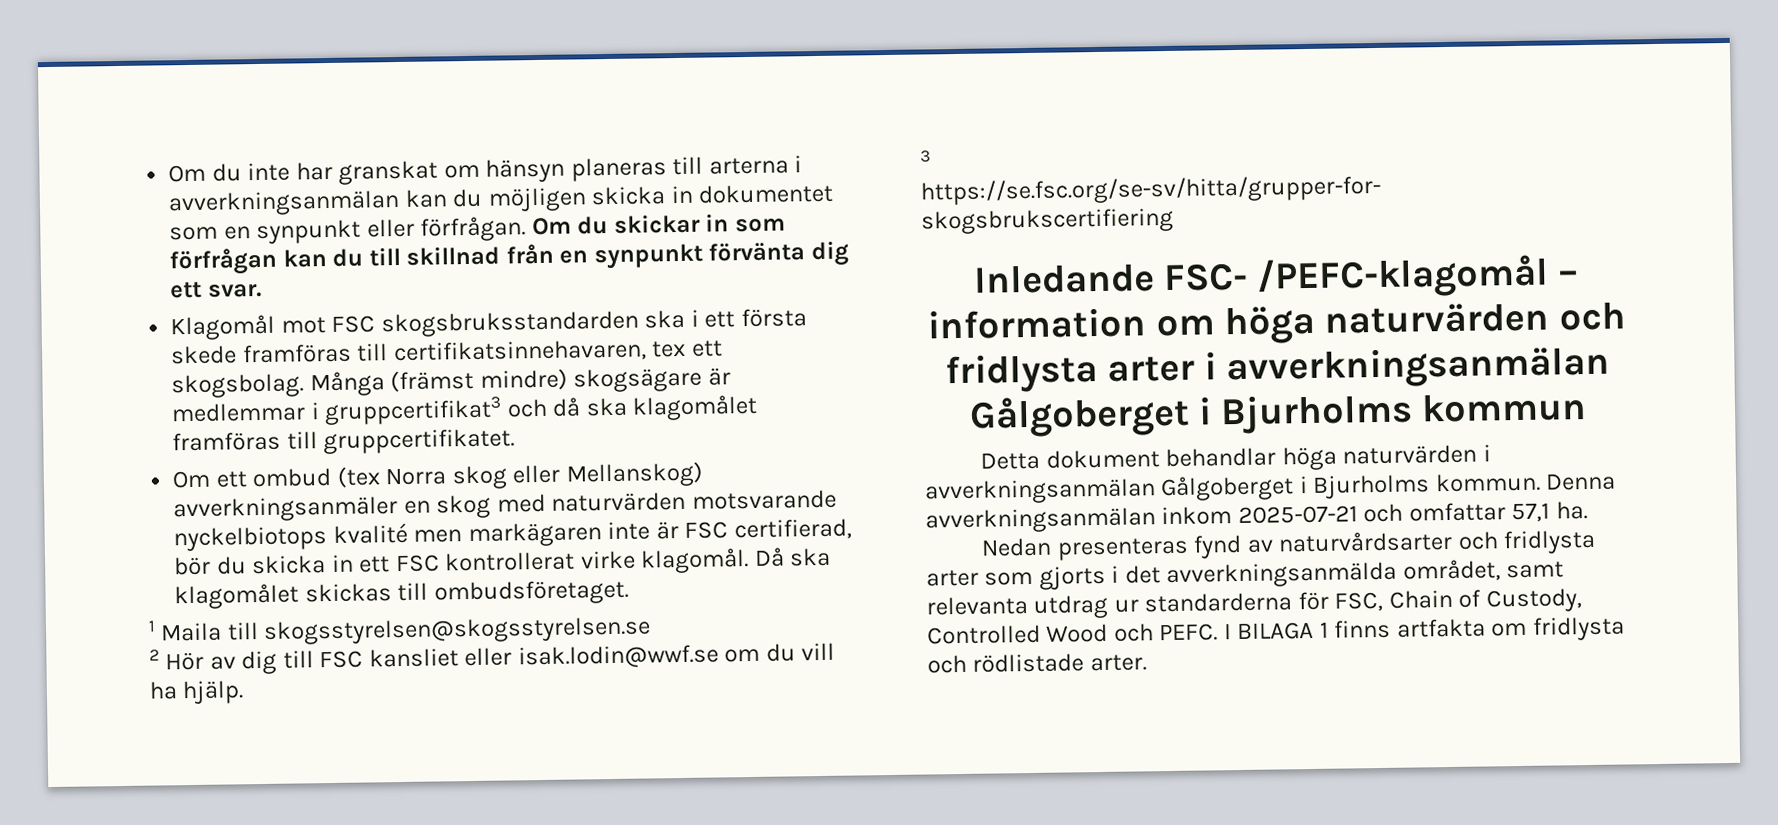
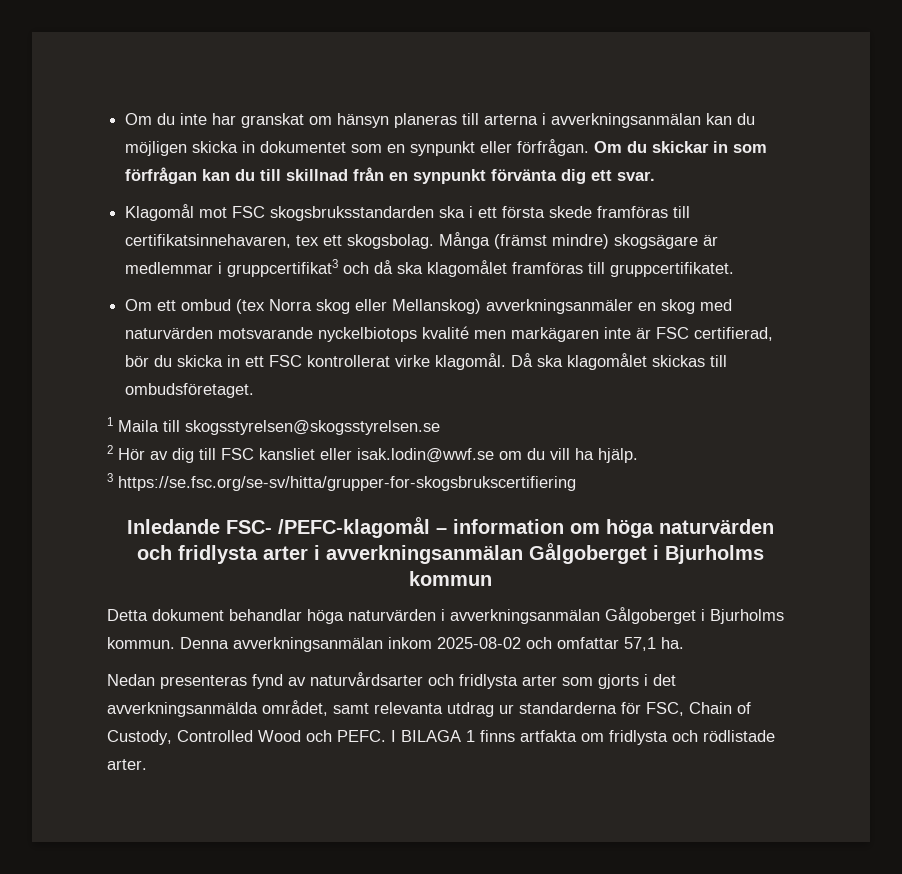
[1237,505,1358,525] 2025-07-21 -> [437,637,521,649] 2025-08-02

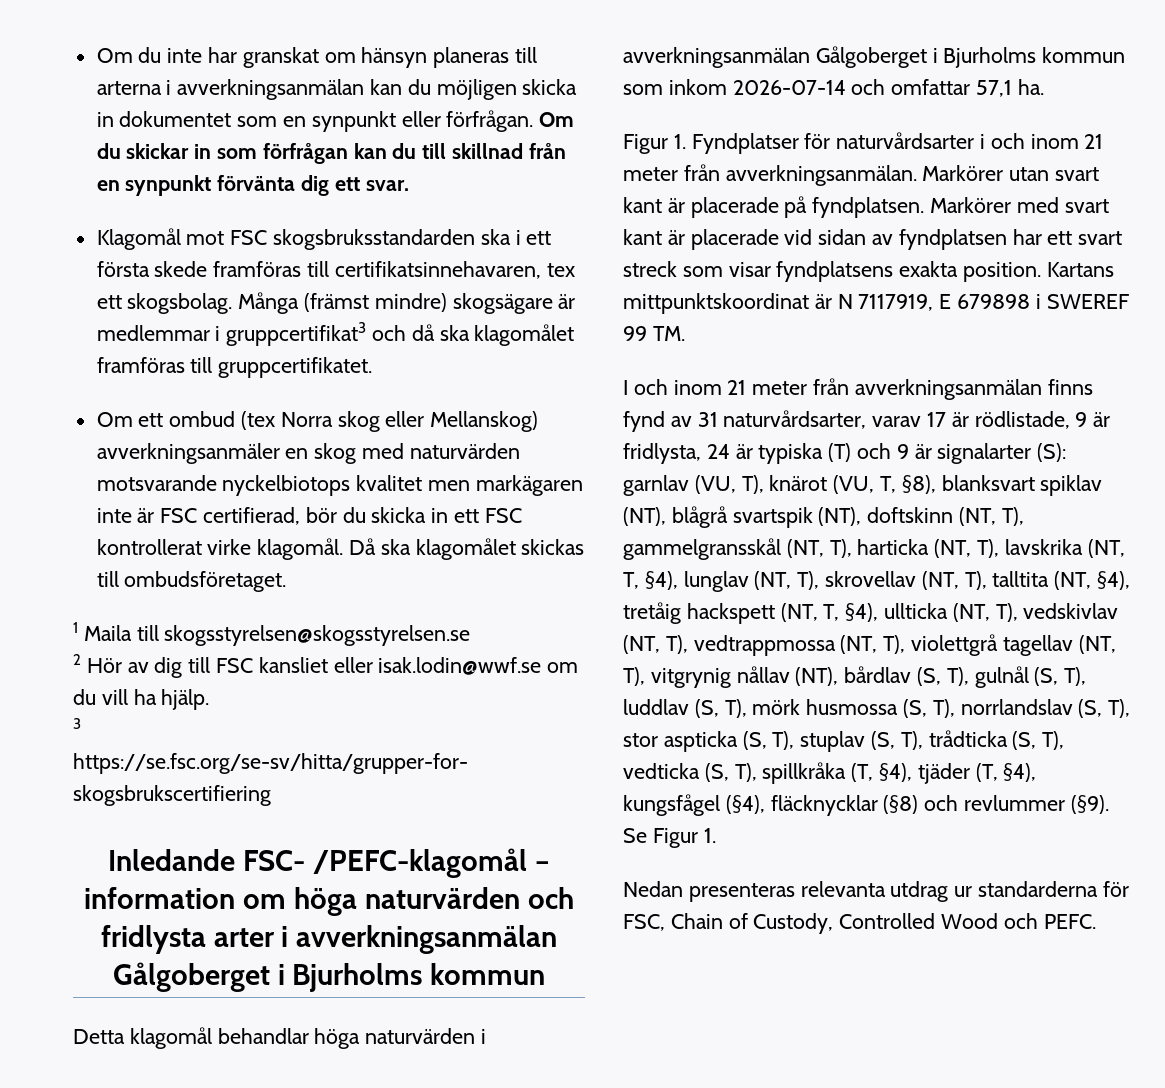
[422,326,470,339] kvalité -> [356,475,423,491] kvalitet
[152,609,224,621] dokument -> [129,1027,212,1049] klagomål
[107,637,521,652] kommun. Denna avverkningsanmälan inkom 2025-08-02 -> [1042,47,1126,63] [623,79,846,95] kommun som inkom 2026-07-14
[107,672,676,689] [107,700,369,717] Nedan presenteras fynd av naturvårdsarter och fridlysta arter som gjorts i det avverkningsanmälda området, samt -> [623,132,1104,154] [623,164,1100,186] [623,196,1109,218] [623,229,1123,250] [623,261,1114,282] [623,293,1129,314] [623,326,685,341] [623,378,1093,400] [623,410,1111,432] [623,443,1067,464] [623,475,1103,496] [623,506,1024,528] [623,538,1125,560] [623,571,1130,592] [623,602,1119,624] [623,634,1116,656] [623,666,1087,688] [623,699,1131,718] [623,730,1065,752] [623,762,1037,784] [623,794,1109,816] [623,828,716,848] [623,881,795,902] Figur 1. Fyndplatser för naturvårdsarter i och inom 21 meter från avverkningsanmälan. Markörer utan svart kant är placerade på fyndplatsen. Markörer med svart kant är placerade vid sidan av fyndplatsen har ett svart streck som visar fyndplatsens exakta position. Kartans mittpunktskoordinat är N 7117919, E 679898 i SWEREF 99 TM. // I och inom 21 meter från avverkningsanmälan finns fynd av 31 naturvårdsarter, varav 17 är rödlistade, 9 är fridlysta, 24 är typiska (T) och 9 är signalarter (S): garnlav (VU, T), knärot (VU, T, §8), blanksvart spiklav (NT), blågrå svartspik (NT), doftskinn (NT, T), gammelgransskål (NT, T), harticka (NT, T), lavskrika (NT, T, §4), lunglav (NT, T), skrovellav (NT, T), talltita (NT, §4), tretåig hackspett (NT, T, §4), ullticka (NT, T), vedskivlav (NT, T), vedtrappmossa (NT, T), violettgrå tagellav (NT, T), vitgrynig nållav (NT), bårdlav (S, T), gulnål (S, T), luddlav (S, T), mörk husmossa (S, T), norrlandslav (S, T), stor aspticka (S, T), stuplav (S, T), trådticka (S, T), vedticka (S, T), spillkråka (T, §4), tjäder (T, §4), kungsfågel (§4), fläcknycklar (§8) och revlummer (§9). Se Figur 1. // Nedan presenteras
[391,730,775,745] [107,759,147,770] I BILAGA 1 finns artfakta om fridlysta och rödlistade arter. -> (1096, 921) none

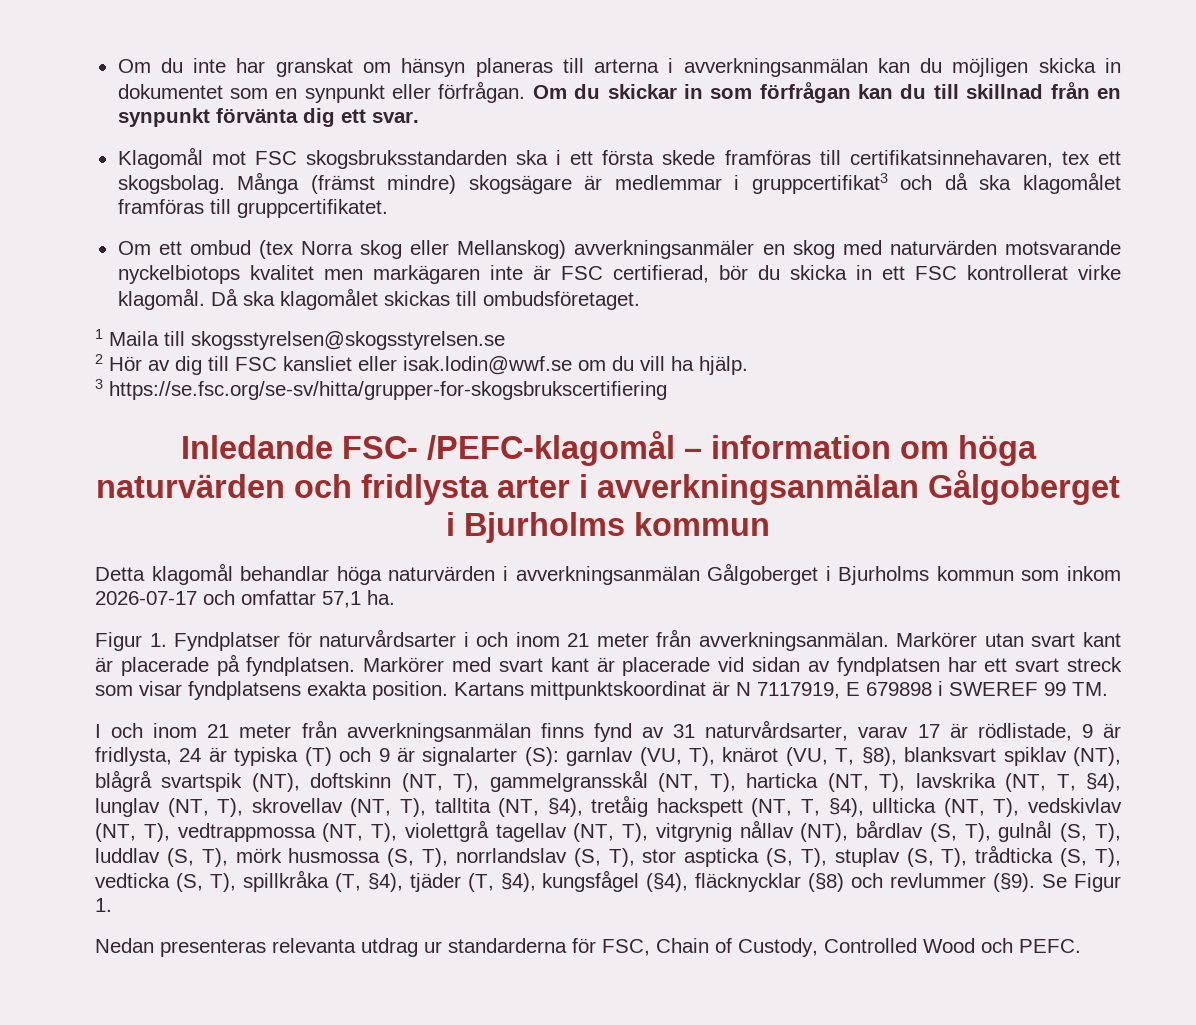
[732,80,846,95] 2026-07-14 -> [95,591,197,605] 2026-07-17

